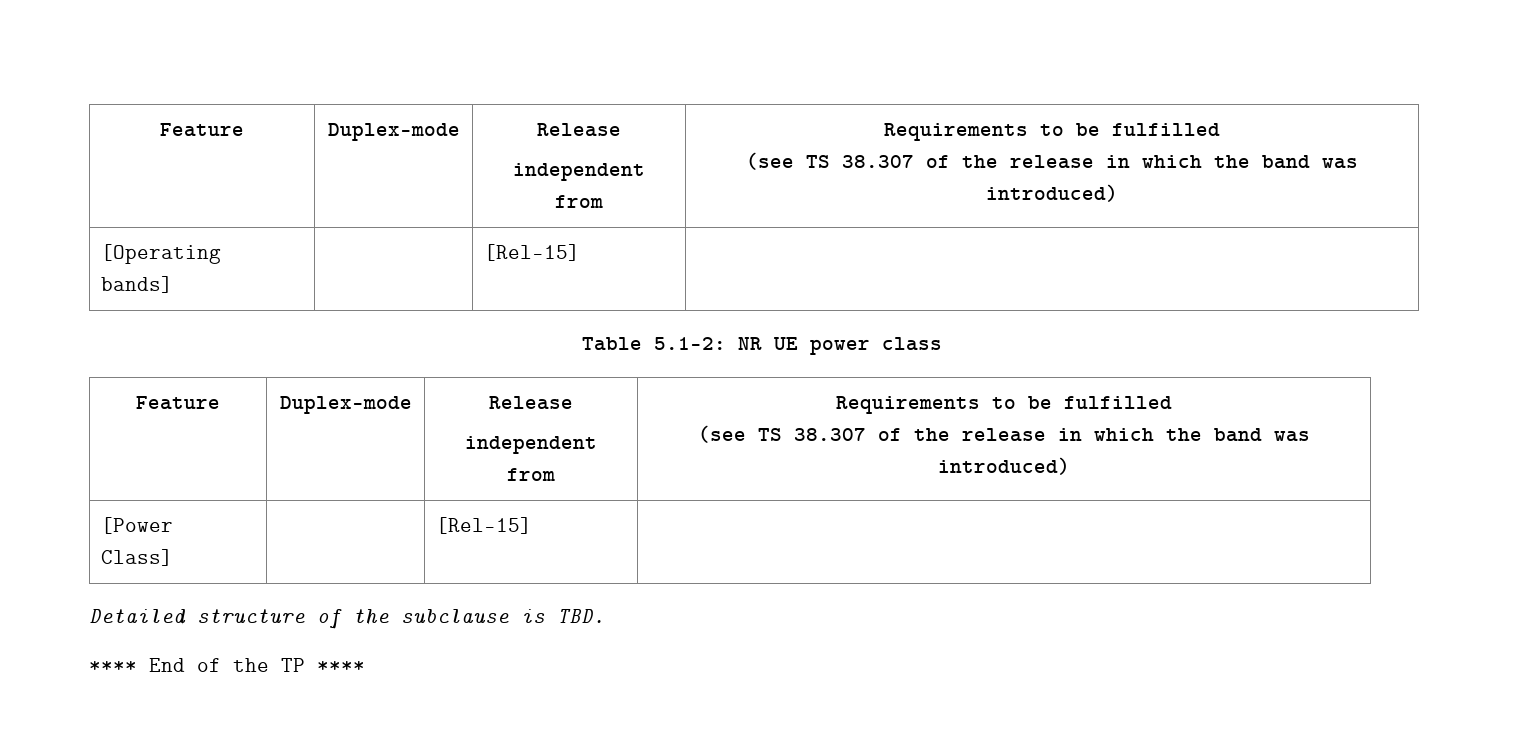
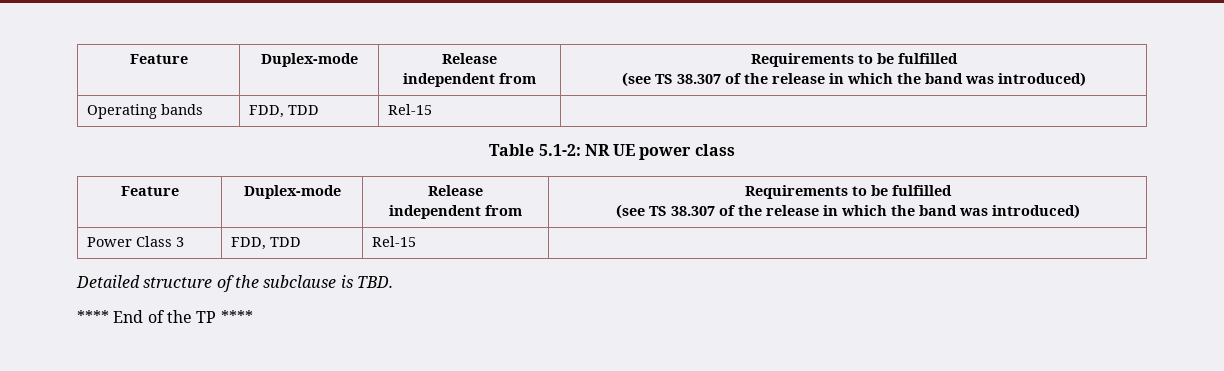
[101,244,222,264] [101,276,174,293] [484,244,581,261] [Operating bands] | | [Rel-15] -> [86,104,203,119] [248,105,319,118] [387,104,432,115] Operating bands | FDD, TDD | Rel-15
[101,517,174,534] [101,549,174,566] [436,517,533,534] [Power Class] | | [Rel-15] -> [86,236,184,247] [230,237,301,250] [371,236,416,247] Power Class 3 | FDD, TDD | Rel-15

